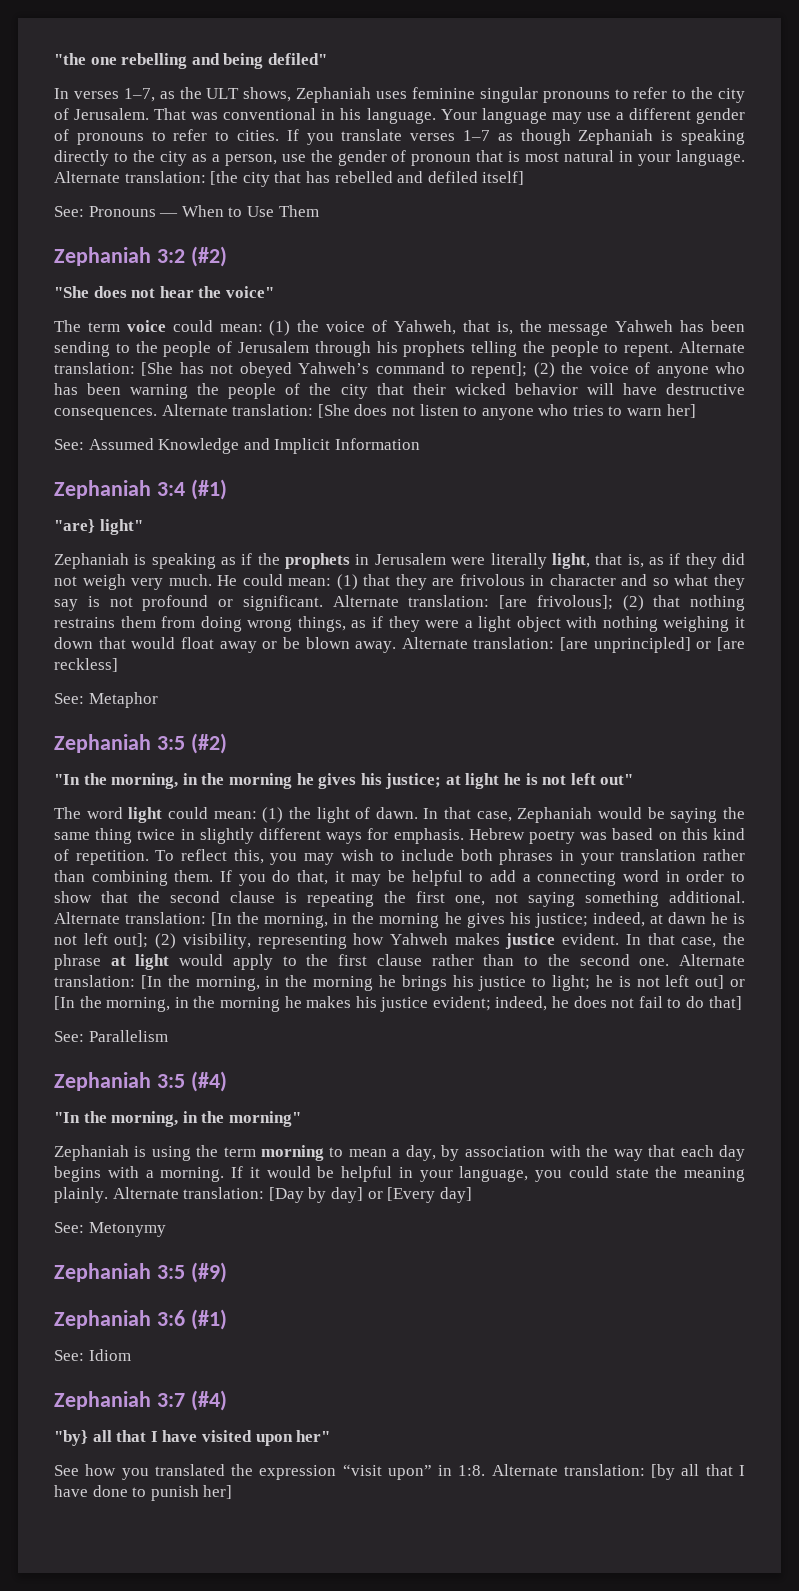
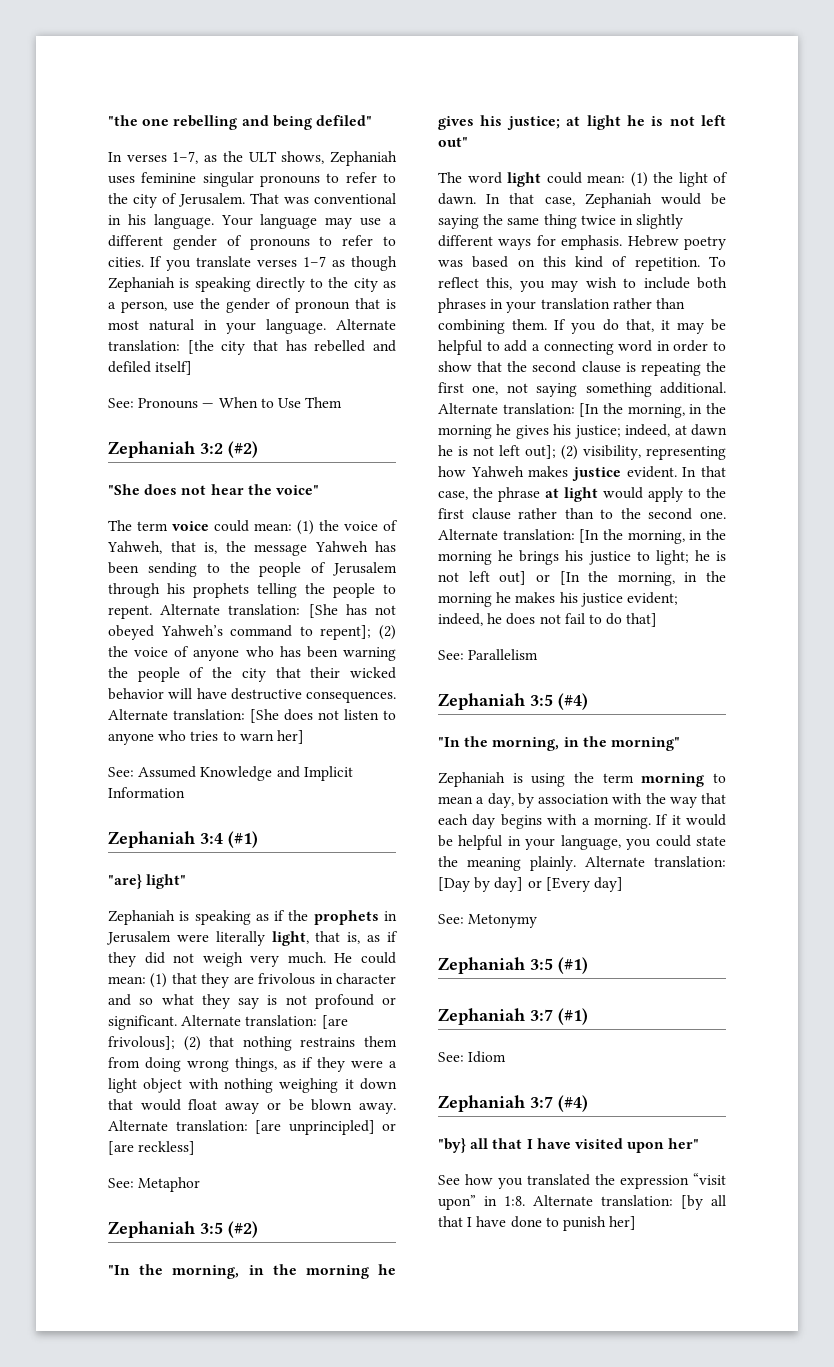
[190,1262,227,1283] [54,1310,185,1329] (#9) // Zephaniah 3:6 -> [558,957,588,974] [438,1008,553,1025] (#1) // Zephaniah 3:7

